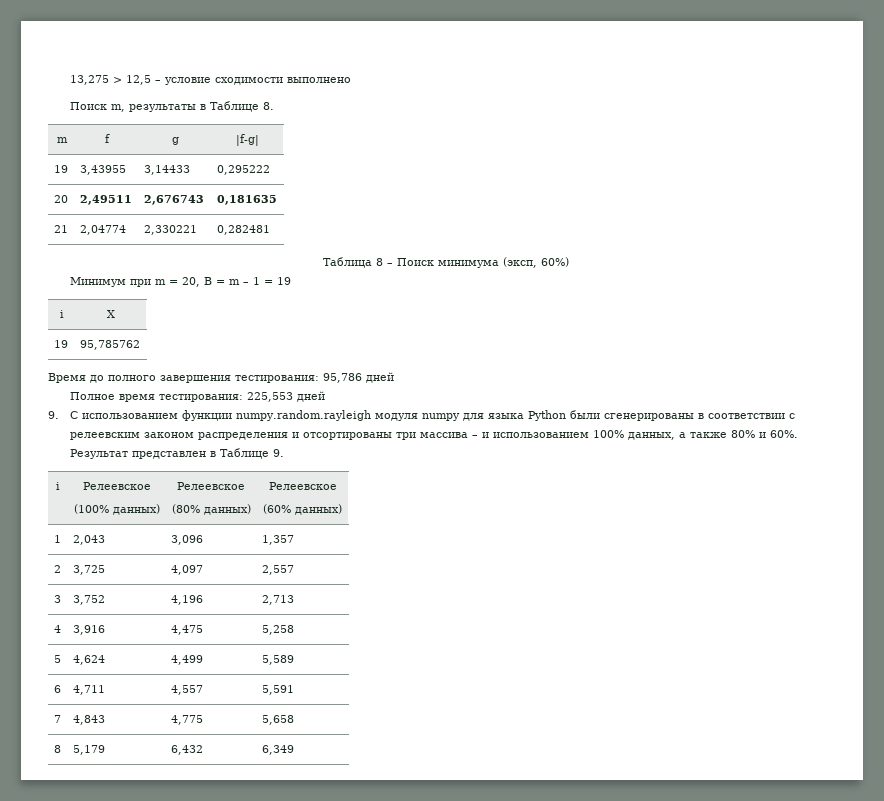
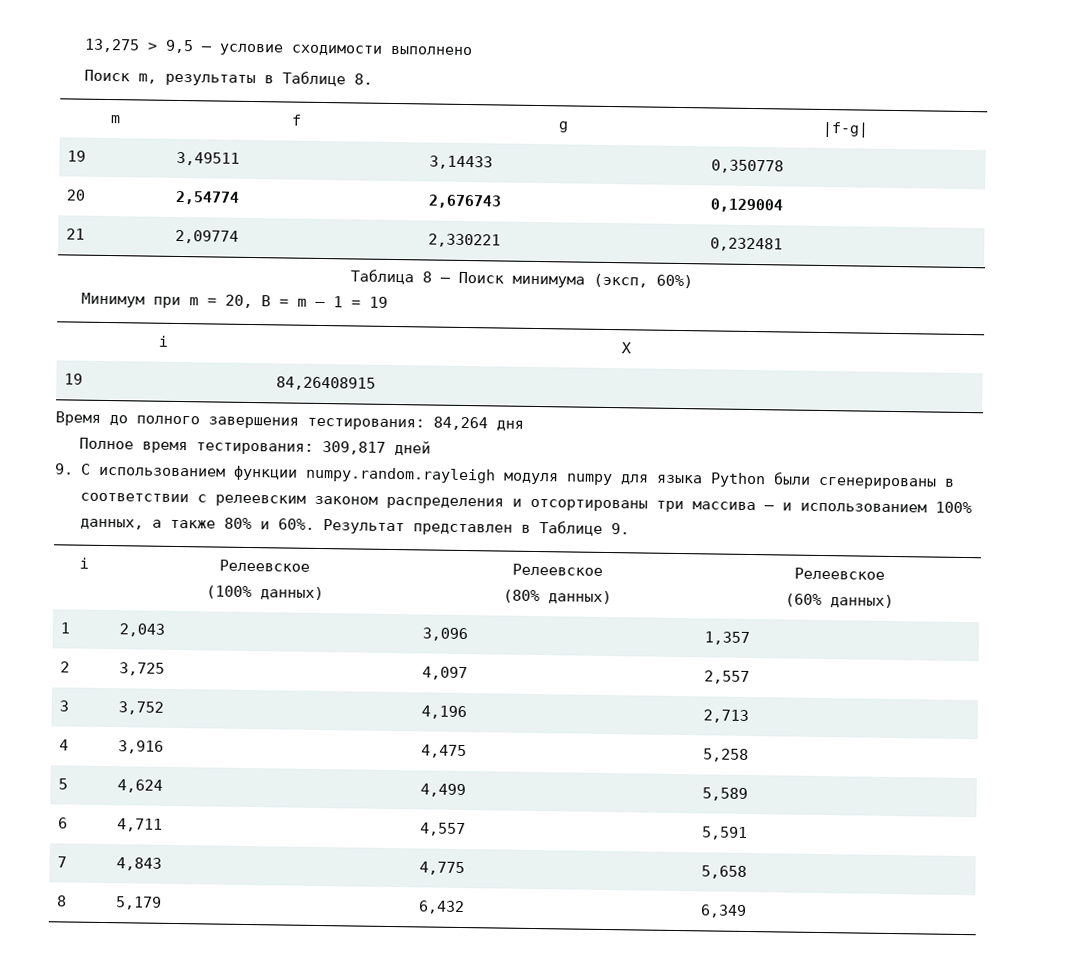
[125,75,151,85] 12,5 -> [165,39,195,54] 9,5
[79,165,126,175] 3,43955 -> [175,151,240,166] 3,49511
[216,165,270,175] 0,295222 -> [710,159,784,174] 0,350778
[79,195,132,205] 2,49511 -> [174,190,240,205] 2,54774
[216,195,277,205] 0,181635 -> [709,198,783,213] 0,129004
[79,225,126,235] 2,04774 -> [174,229,239,244] 2,09774
[216,225,270,235] 0,282481 -> [709,237,783,252] 0,232481
[79,340,140,350] 95,785762 -> [275,376,376,391] 84,26408915
[323,372,394,383] 95,786 дней -> [433,416,524,431] 84,264 дня
[246,392,293,402] 225,553 -> [322,441,387,455] 309,817

